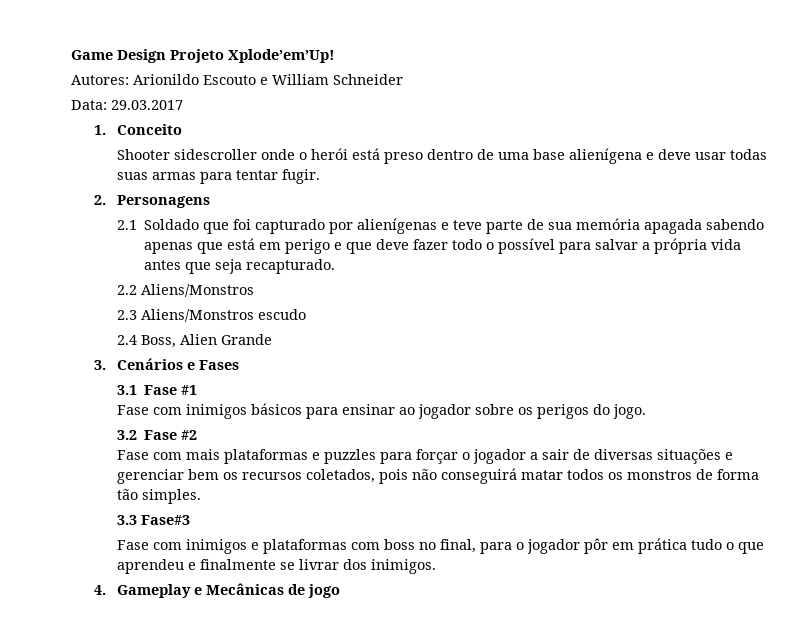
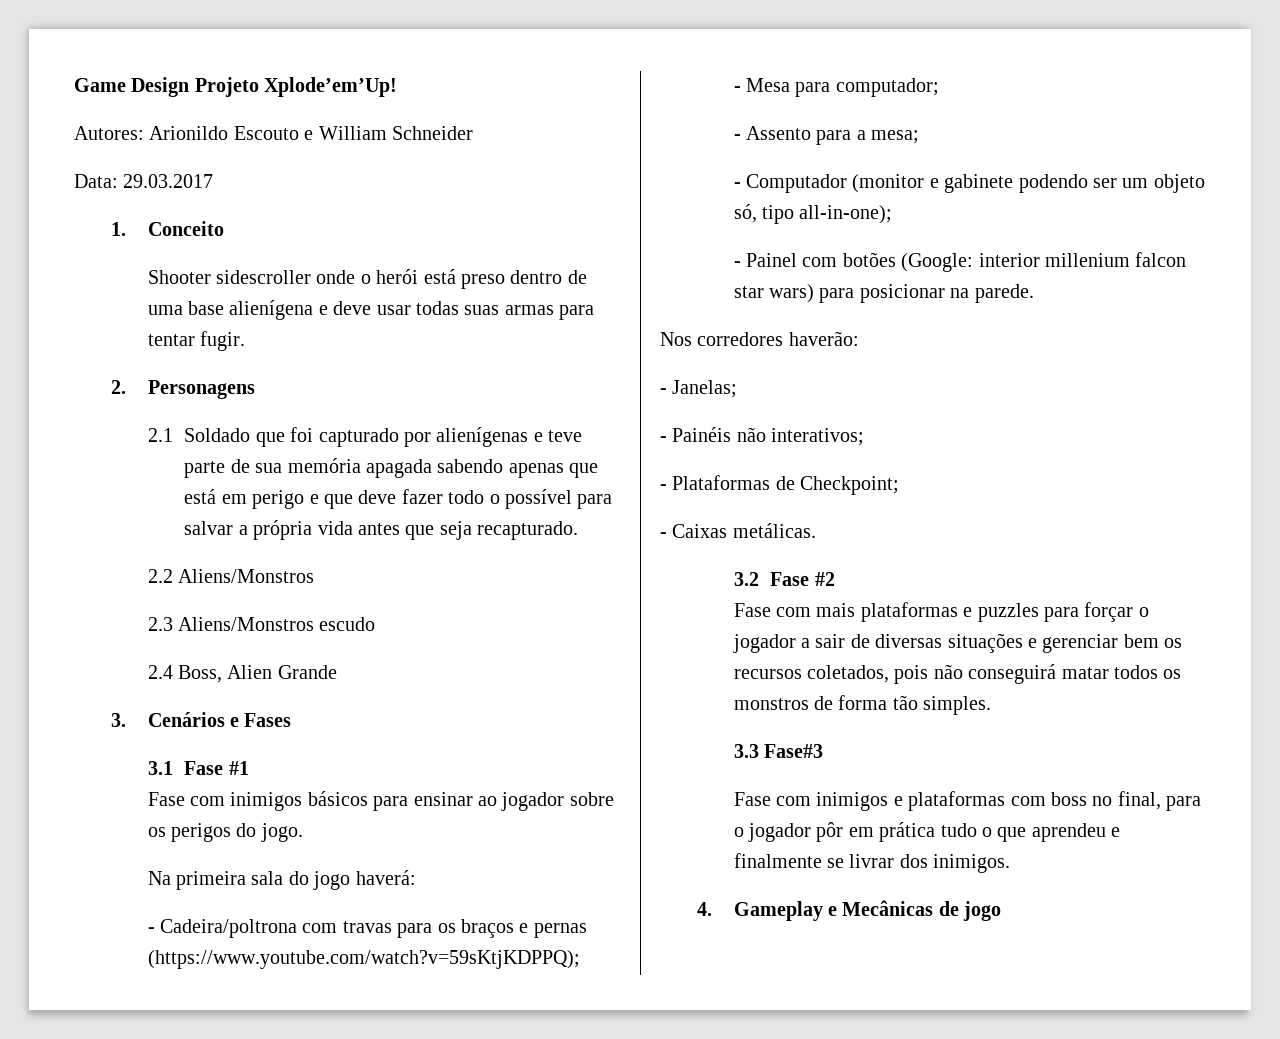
(647, 411) none -> [147,870,416,890] [147,919,587,938] [147,950,580,969] [733,78,939,97] [733,126,920,145] [733,174,1205,193] [733,204,893,224] [733,252,1187,272] [733,284,1034,303] [660,331,859,346] [660,380,738,398] [660,427,865,446] [660,475,900,495] [660,523,816,538] // Na primeira sala do jogo haverá: // - Cadeira/poltrona com travas para os braços e pernas (https://www.youtube.com/watch?v=59sKtjKDPPQ); // - Mesa para computador; // - Assento para a mesa; // - Computador (monitor e gabinete podendo ser um objeto só, tipo all-in-one); // - Painel com botões (Google: interior millenium falcon star wars) para posicionar na parede. // Nos corredores haverão: // - Janelas; // - Painéis não interativos; // - Plataformas de Checkpoint; // - Caixas metálicas.

